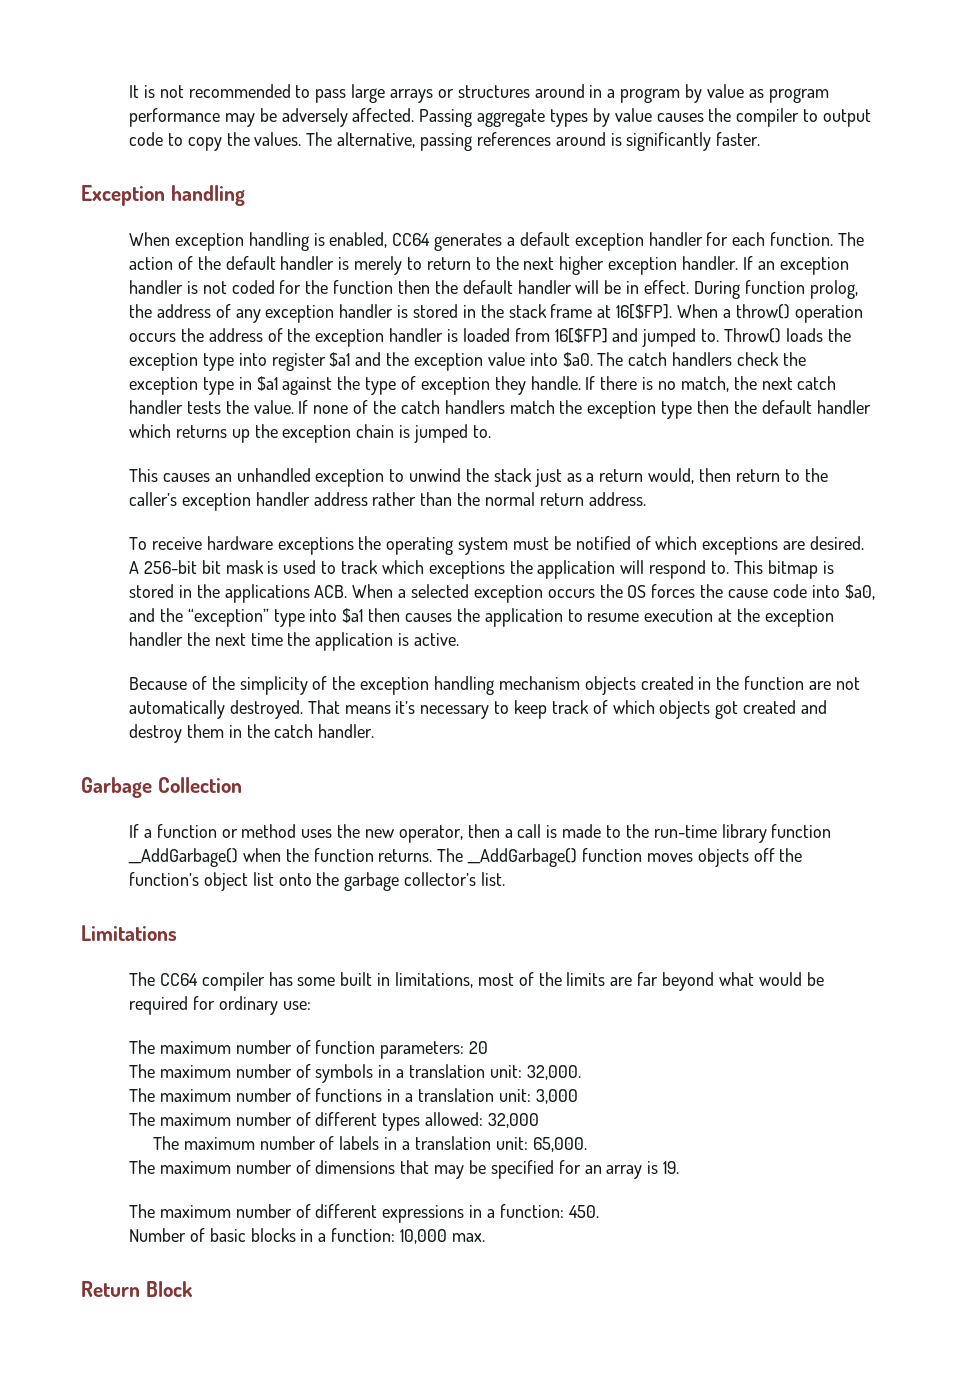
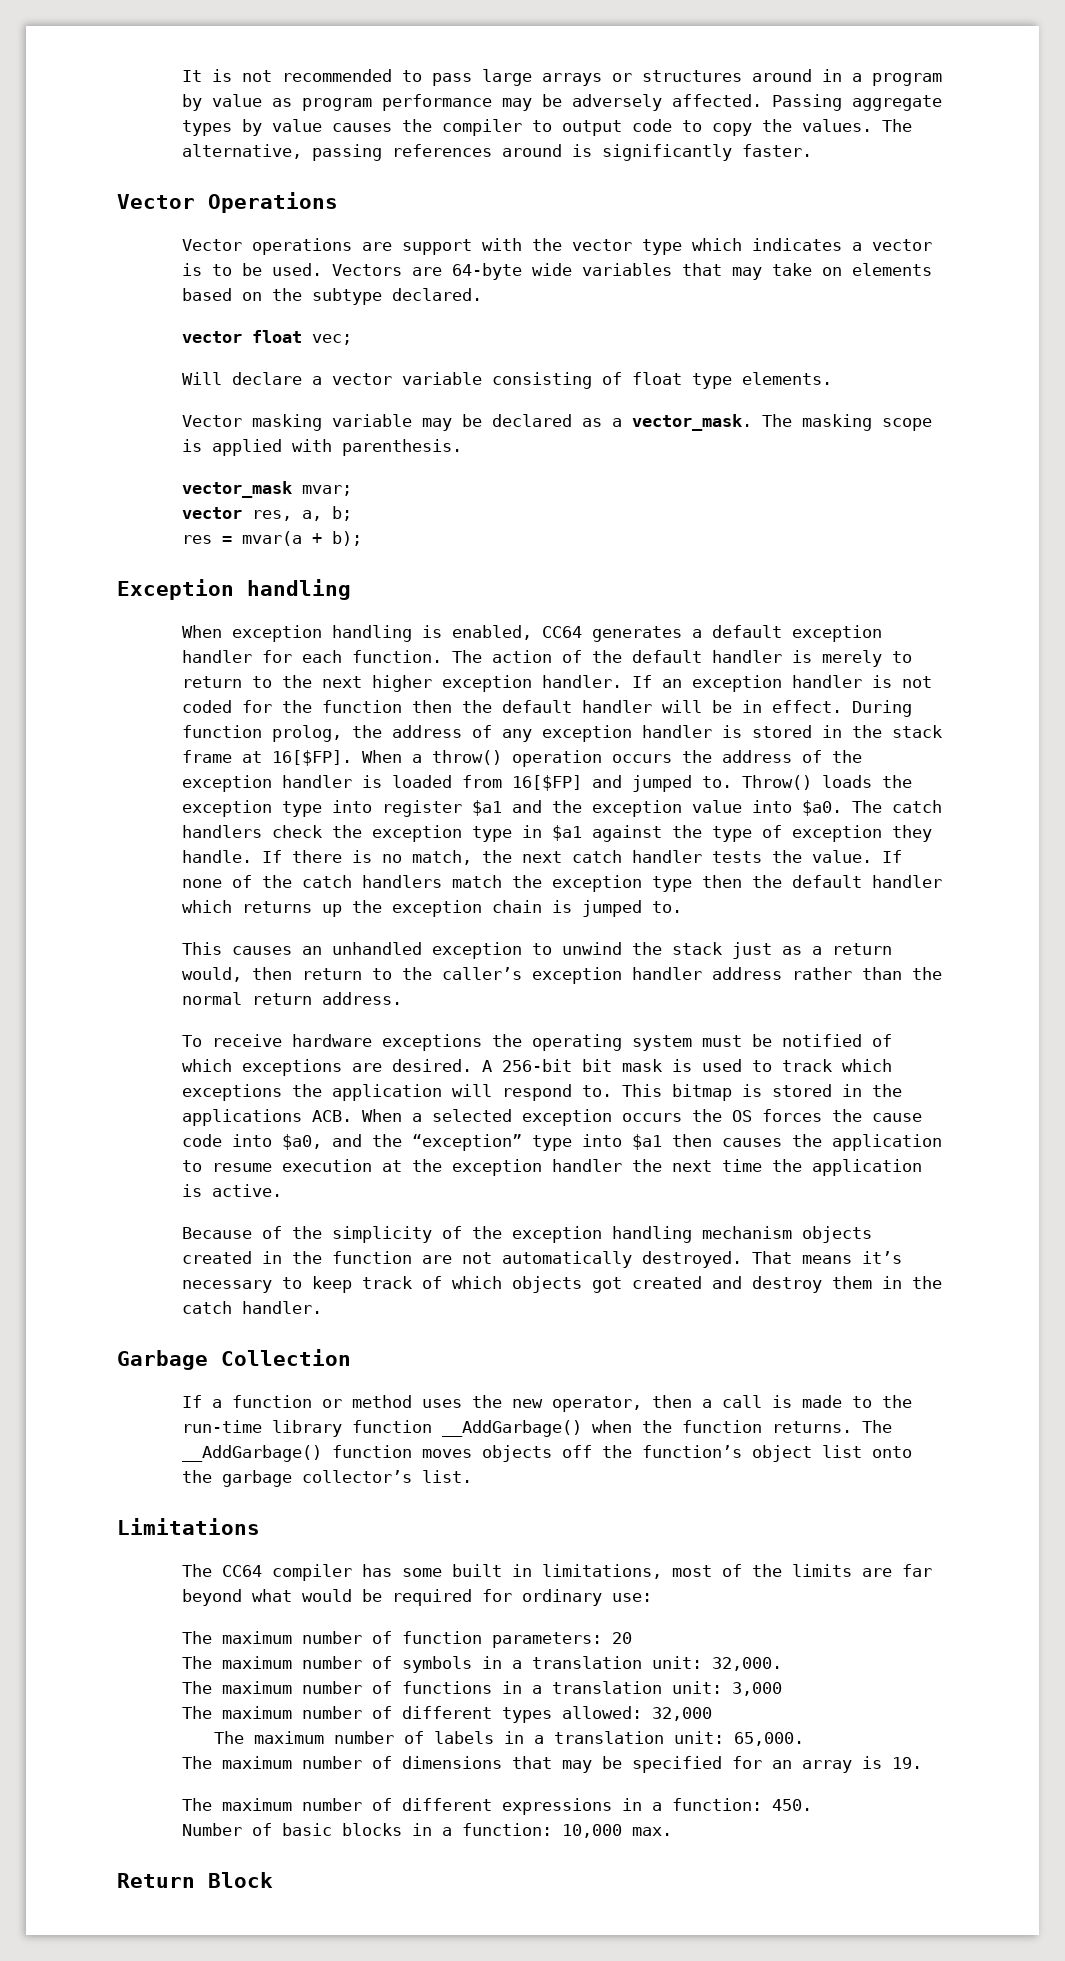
(761, 139) none -> [117,192,338,213] [181,238,932,255] [181,263,932,280] [181,288,482,305] [181,330,352,345] [181,372,832,389] [181,414,932,431] [181,439,462,456] [181,481,352,498] [181,506,352,521] [181,531,362,546] // Vector Operations // Vector operations are support with the vector type which indicates a vector is to be used. Vectors are 64-byte wide variables that may take on elements based on the subtype declared. // vector float vec; // Will declare a vector variable consisting of float type elements. // Vector masking variable may be declared as a vector_mask. The masking scope is applied with parenthesis. // vector_mask mvar; // vector res, a, b; // res = mvar(a + b);

